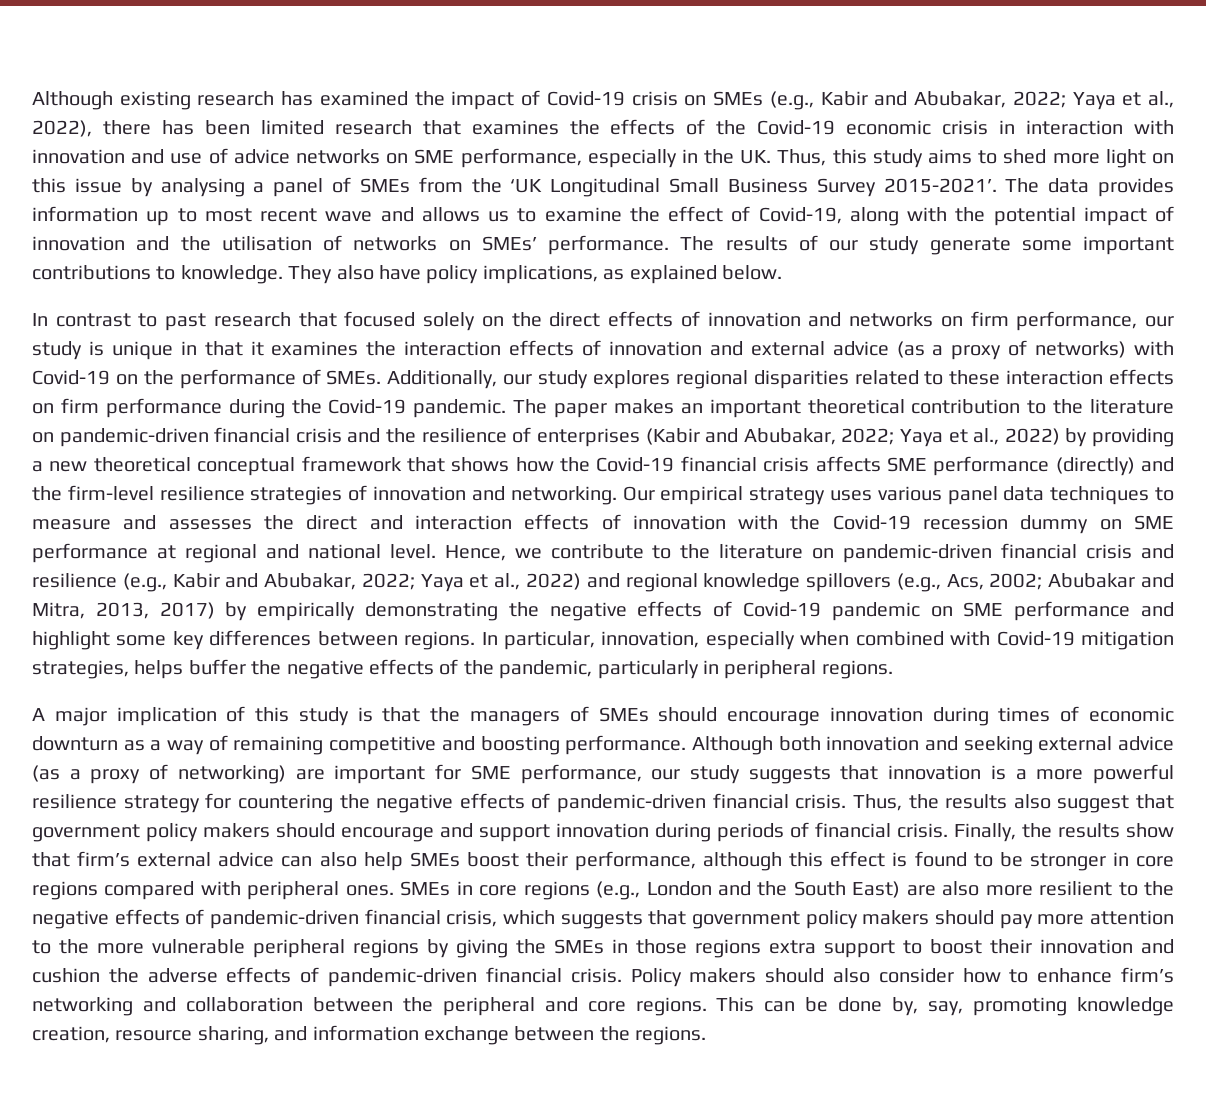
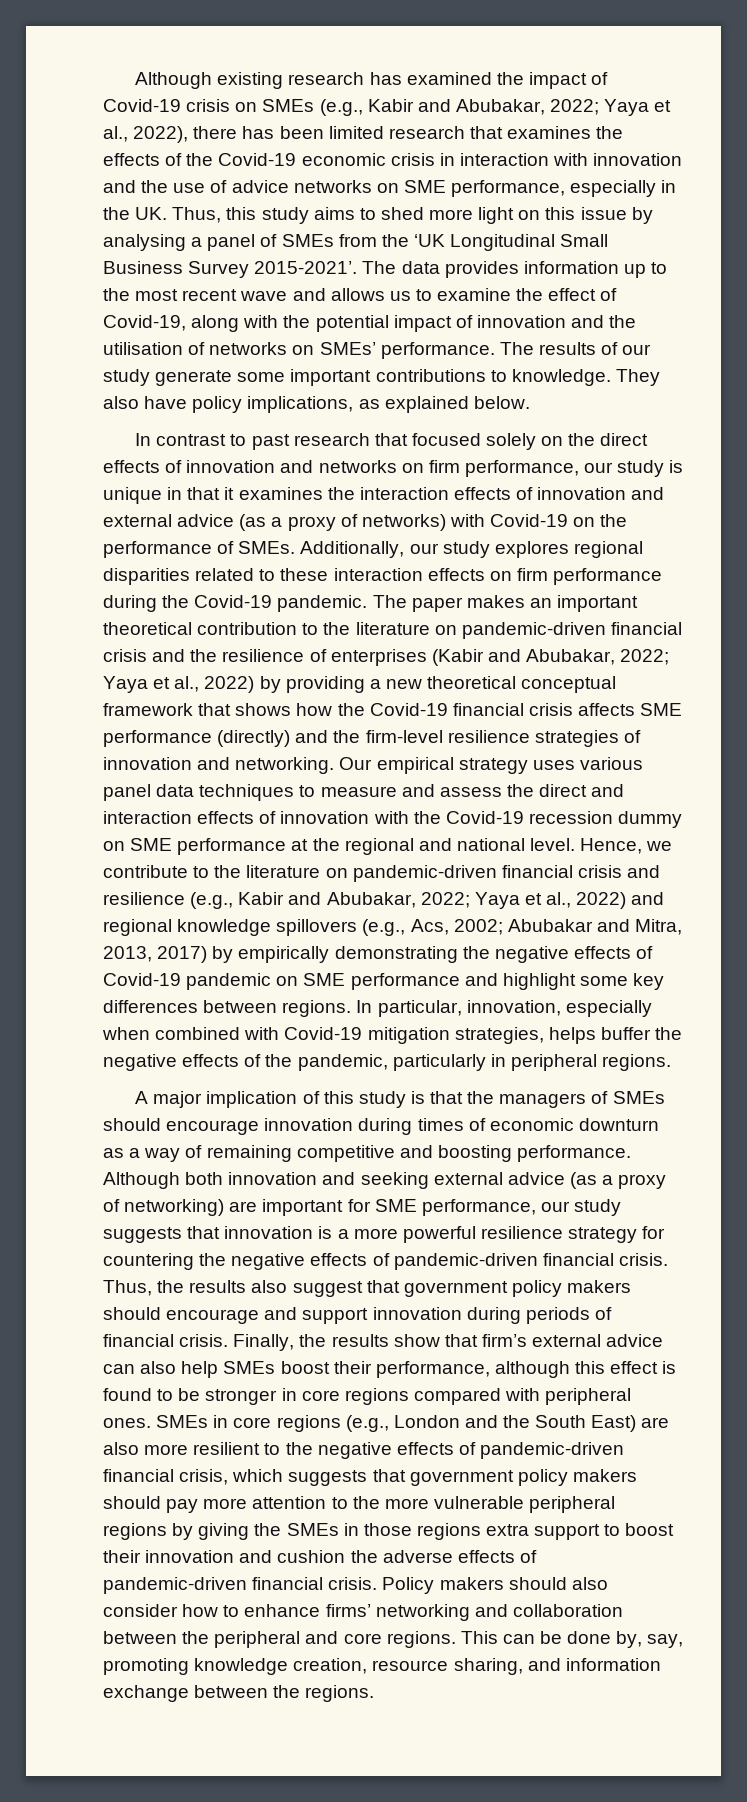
(165, 156) none -> [141,180,169,193] the
(197, 215) none -> [103,288,130,301] the
[168,519,252,530] assesses -> [439,787,502,797] assess
(176, 552) none -> [312,838,340,851] the
[1121,967,1174,983] firm’s -> [325,1604,371,1617] firms’

